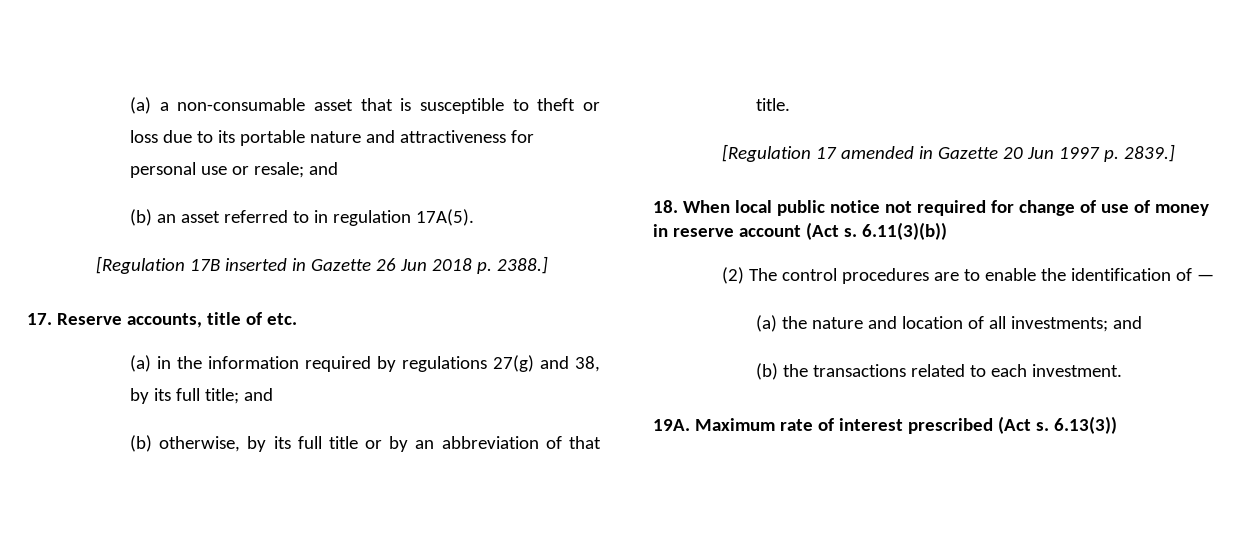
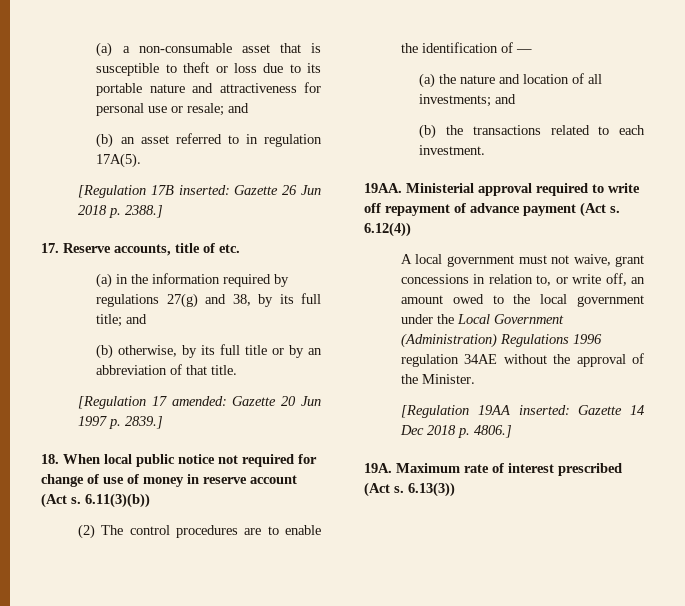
[224,258,306,271] inserted in -> [178,185,230,195] inserted:
[840,146,933,159] amended in -> [171,396,227,406] amended:
(1123, 370) none -> [364,183,640,196] [364,202,620,217] [364,222,411,237] [400,254,644,267] [400,273,645,286] [400,294,644,307] [400,314,564,324] [400,333,602,348] [400,353,644,367] [400,374,475,384] [400,405,644,418] [399,425,512,438] // 19AA. Ministerial approval required to write off repayment of advance payment (Act s. 6.12(4)) // A local government must not waive, grant concessions in relation to, or write off, an amount owed to the local government under the Local Government (Administration) Regulations 1996 regulation 34AE without the approval of the Minister. // [Regulation 19AA inserted: Gazette 14 Dec 2018 p. 4806.]

